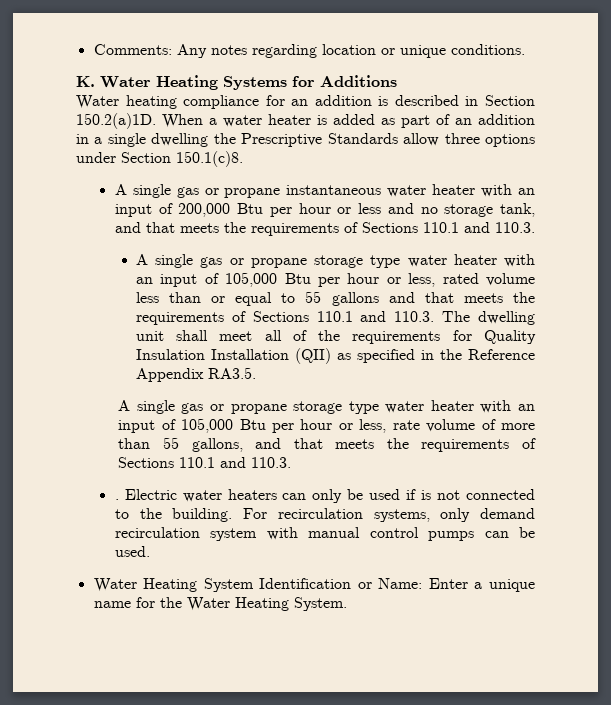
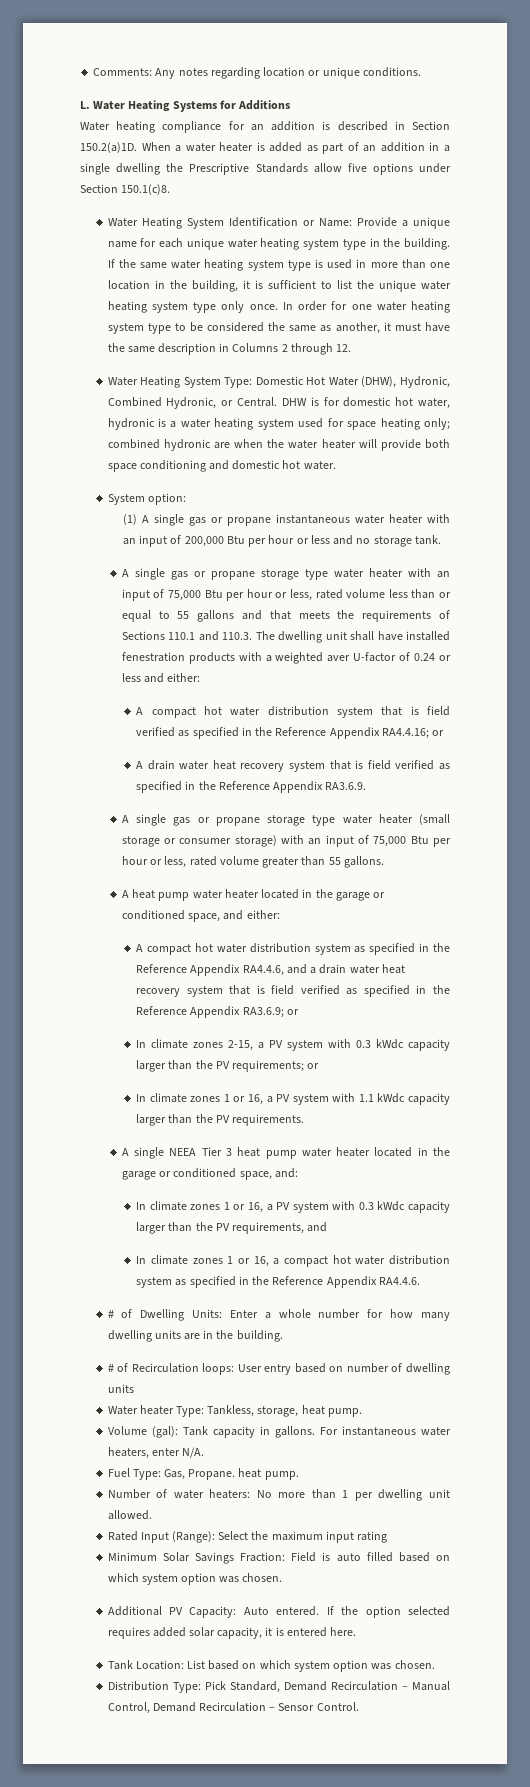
[76,76,95,87] K. -> [80,101,90,109] L.
[444,133,480,144] three -> [347,163,367,172] five
(243, 159) none -> [107,217,450,229] [107,238,450,250] [107,259,450,271] [107,280,452,292] [107,301,451,313] [107,322,450,334] [107,343,352,355] [107,376,450,388] [107,397,450,409] [107,418,450,430] [107,439,451,451] [107,460,336,472] [107,493,186,505] [122,514,137,525] Water Heating System Identification or Name: Provide a unique name for each unique water heating system type in the building. If the same water heating system type is used in more than one location in the building, it is sufficient to list the unique water heating system type only once. In order for one water heating system type to be considered the same as another, it must have the same description in Columns 2 through 12. // Water Heating System Type: Domestic Hot Water (DHW), Hydronic, Combined Hydronic, or Central. DHW is for domestic hot water, hydronic is a water heating system used for space heating only; combined hydronic are when the water heater will provide both space conditioning and domestic hot water. // System option: // (1)
[499,203,535,217] [114,222,535,236] tank, and that meets the requirements of Sections 110.1 and 110.3. -> [414,535,441,545] tank.
[225,272,278,287] 105,000 -> [168,590,202,601] 75,000
[219,330,537,344] [135,348,535,364] [135,367,256,382] [118,400,535,414] [118,418,536,433] [118,437,536,452] [118,457,292,468] [114,489,535,503] [114,508,535,522] [114,527,535,541] [114,546,150,557] [93,578,535,592] [93,597,347,611] meet all of the requirements for Quality Insulation Installation (QII) as specified in the Reference Appendix RA3.5. // A single gas or propane storage type water heater with an input of 105,000 Btu per hour or less, rate volume of more than 55 gallons, and that meets the requirements of Sections 110.1 and 110.3. // . Electric water heaters can only be used if is not connected to the building. For recirculation systems, only demand recirculation system with manual control pumps can be used. // Water Heating System Identification or Name: Enter a unique name for the Water Heating System. -> [377,631,450,641] [121,652,451,664] [121,673,201,683] [136,706,450,718] [136,727,445,739] [136,760,451,772] [136,781,367,793] [121,814,451,826] [121,835,452,847] [121,856,384,868] [121,889,385,901] [121,910,280,922] [136,943,451,955] [136,964,405,976] [136,985,450,997] [136,1006,299,1018] [136,1039,450,1051] [136,1060,320,1072] [136,1093,450,1105] [136,1114,305,1126] [121,1147,450,1159] [121,1168,298,1180] [136,1201,450,1213] [136,1222,328,1234] [136,1255,450,1267] [136,1276,420,1288] [107,1309,450,1321] [107,1330,283,1342] [107,1363,451,1375] [107,1384,134,1393] [107,1405,362,1417] [107,1426,451,1438] [107,1447,204,1459] [107,1468,299,1480] [107,1489,451,1501] [107,1510,152,1520] [107,1531,388,1543] [107,1552,451,1564] [107,1573,283,1585] [107,1606,450,1618] [107,1627,357,1639] [107,1660,435,1672] [107,1681,450,1693] [107,1702,359,1714] have installed fenestration products with a weighted aver U-factor of 0.24 or less and either: // A compact hot water distribution system that is field verified as specified in the Reference Appendix RA4.4.16; or // A drain water heat recovery system that is field verified as specified in the Reference Appendix RA3.6.9. // A single gas or propane storage type water heater (small storage or consumer storage) with an input of 75,000 Btu per hour or less, rated volume greater than 55 gallons. // A heat pump water heater located in the garage or conditioned space, and either: // A compact hot water distribution system as specified in the Reference Appendix RA4.4.6, and a drain water heat recovery system that is field verified as specified in the Reference Appendix RA3.6.9; or // In climate zones 2-15, a PV system with 0.3 kWdc capacity larger than the PV requirements; or // In climate zones 1 or 16, a PV system with 1.1 kWdc capacity larger than the PV requirements. // A single NEEA Tier 3 heat pump water heater located in the garage or conditioned space, and: // In climate zones 1 or 16, a PV system with 0.3 kWdc capacity larger than the PV requirements, and // In climate zones 1 or 16, a compact hot water distribution system as specified in the Reference Appendix RA4.4.6. // # of Dwelling Units: Enter a whole number for how many dwelling units are in the building. // # of Recirculation loops: User entry based on number of dwelling units // Water heater Type: Tankless, storage, heat pump. // Volume (gal): Tank capacity in gallons. For instantaneous water heaters, enter N/A. // Fuel Type: Gas, Propane. heat pump. // Number of water heaters: No more than 1 per dwelling unit allowed. // Rated Input (Range): Select the maximum input rating // Minimum Solar Savings Fraction: Field is auto filled based on which system option was chosen. // Additional PV Capacity: Auto entered. If the option selected requires added solar capacity, it is entered here. // Tank Location: List based on which system option was chosen. // Distribution Type: Pick Standard, Demand Recirculation – Manual Control, Demand Recirculation – Sensor Control.

